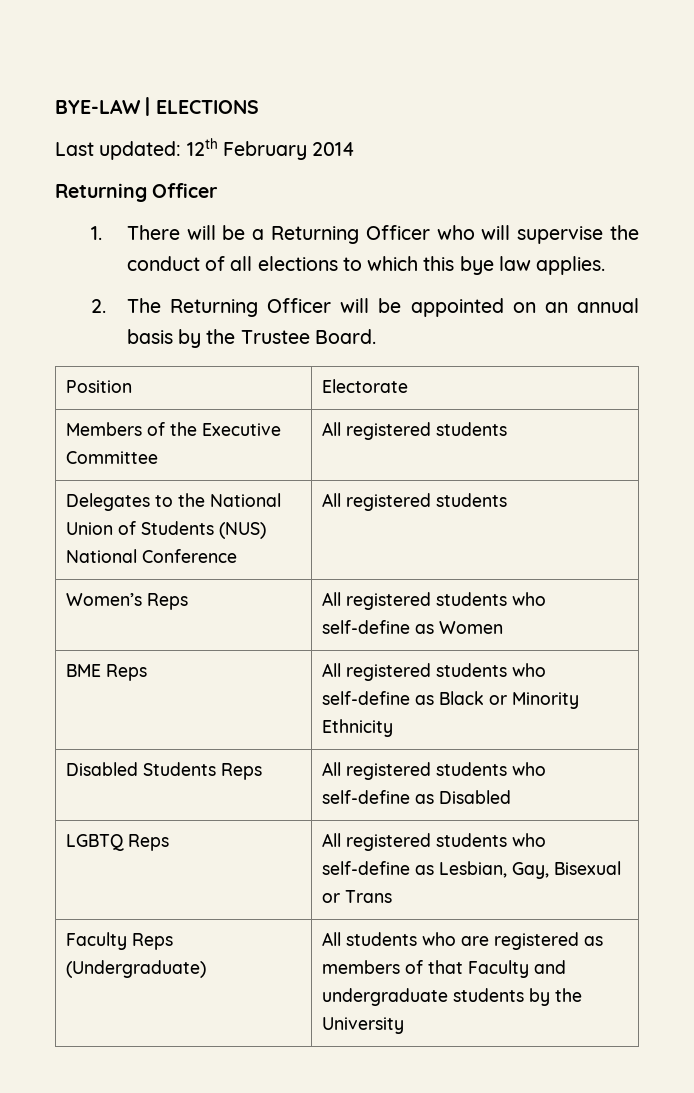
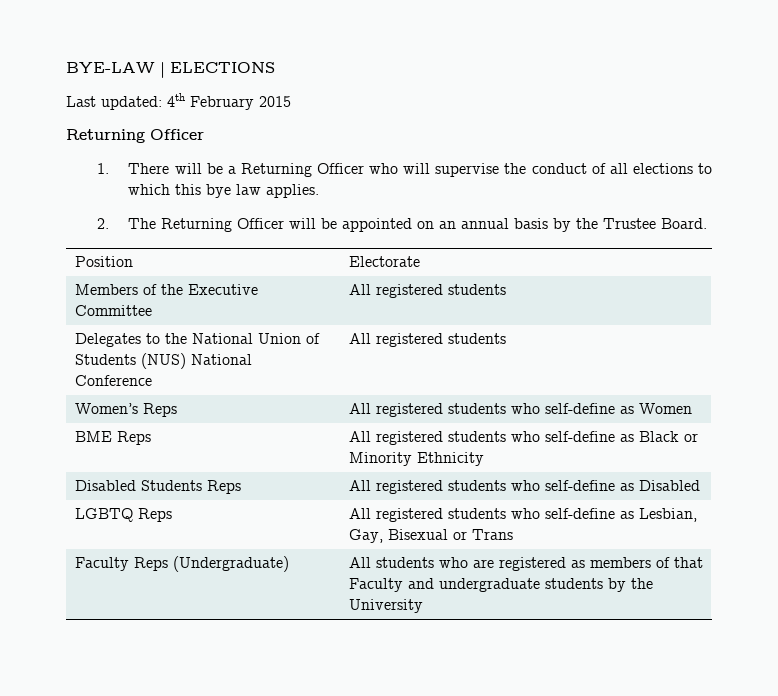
[186,138,356,160] 12th February 2014 -> [167,93,291,110] 4th February 2015

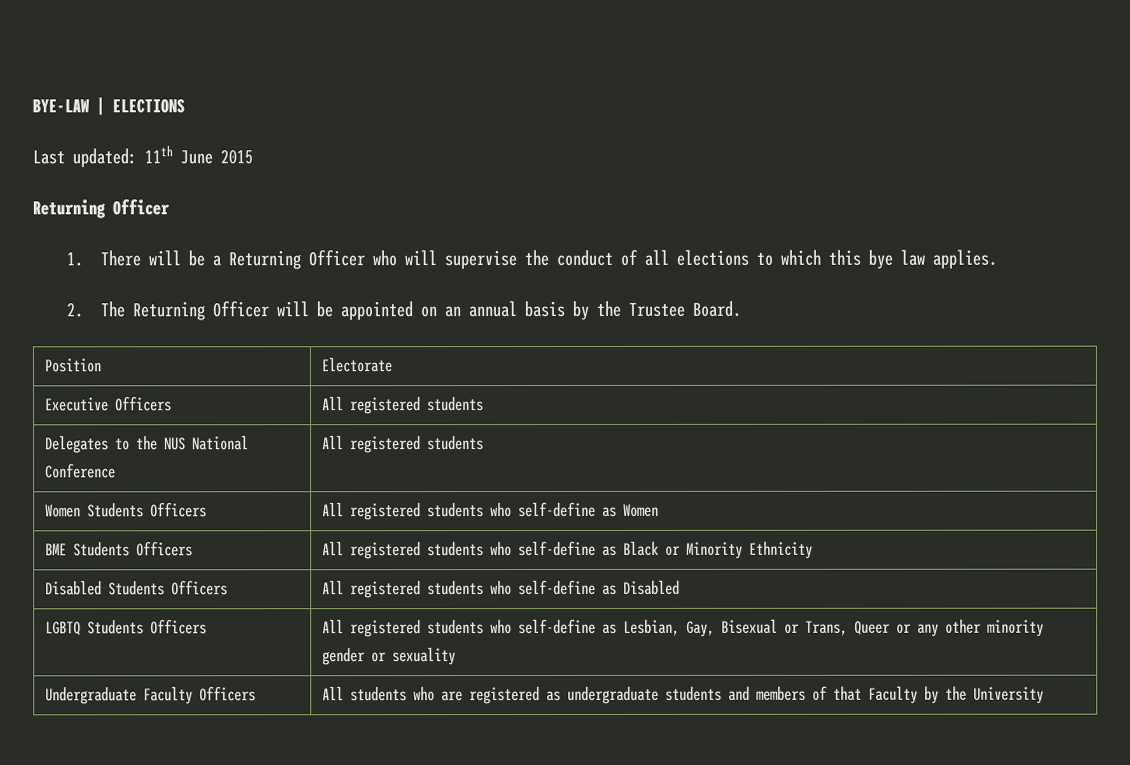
[167,93,254,110] 4th February -> [144,145,213,165] 11th June
[74,284,258,295] [74,305,152,316] Members of the Executive Committee -> [44,396,172,412] Executive Officers
[191,333,320,344] [74,353,186,369] National Union of Students (NUS) -> [163,437,186,451] NUS
[74,403,177,417] Women’s Reps -> [44,502,207,518] Women Students Officers
[116,431,151,445] Reps -> [72,541,193,557] Students Officers
[206,480,241,494] Reps -> [170,580,228,596] Officers
[137,508,172,522] Reps -> [86,619,207,635] Students Officers
[471,529,513,540] [74,556,289,572] Trans // Faculty Reps (Undergraduate) -> [804,618,1044,637] [321,647,456,666] [44,686,256,705] Trans, Queer or any other minority gender or sexuality // Undergraduate Faculty Officers
(585, 564) none -> [566,685,750,704] undergraduate students and
[407,578,603,592] and undergraduate students -> (918, 694) none

